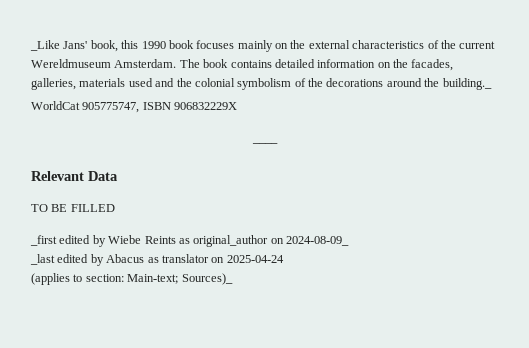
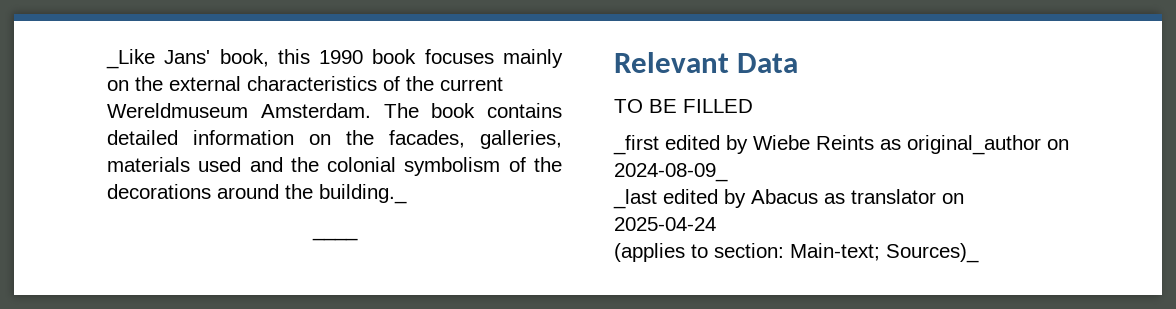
[31,101,238,113] // WorldCat 905775747, ISBN 906832229X -> (407, 194) none

